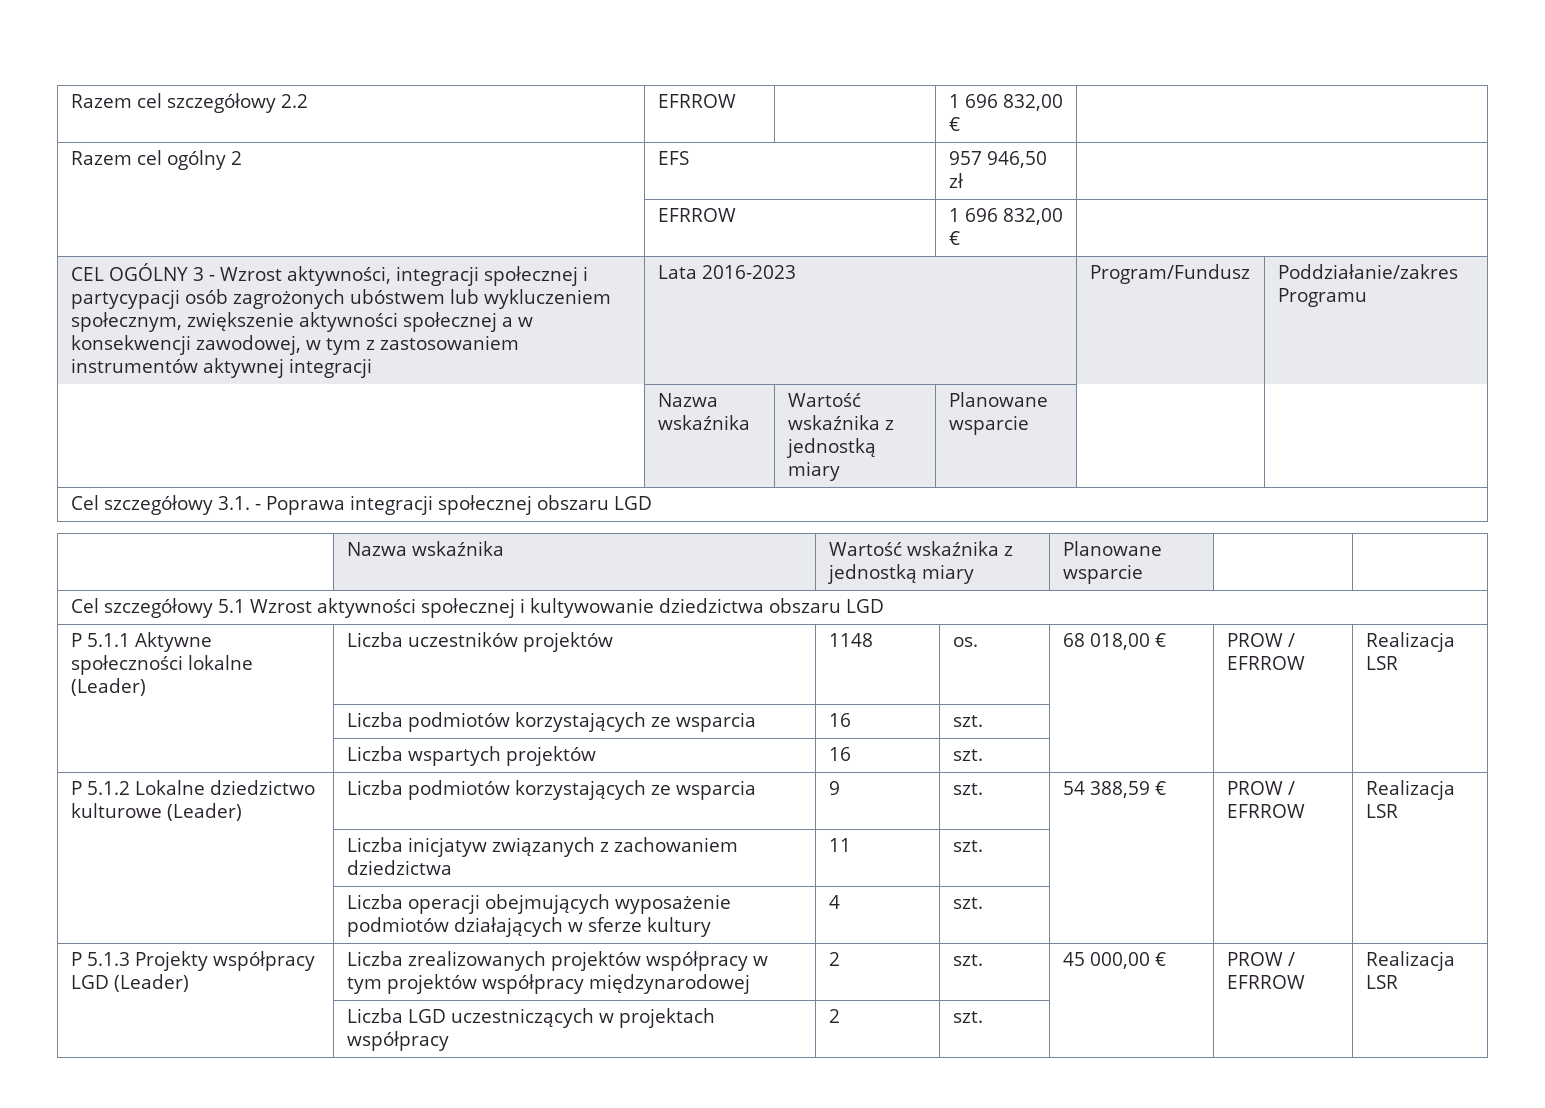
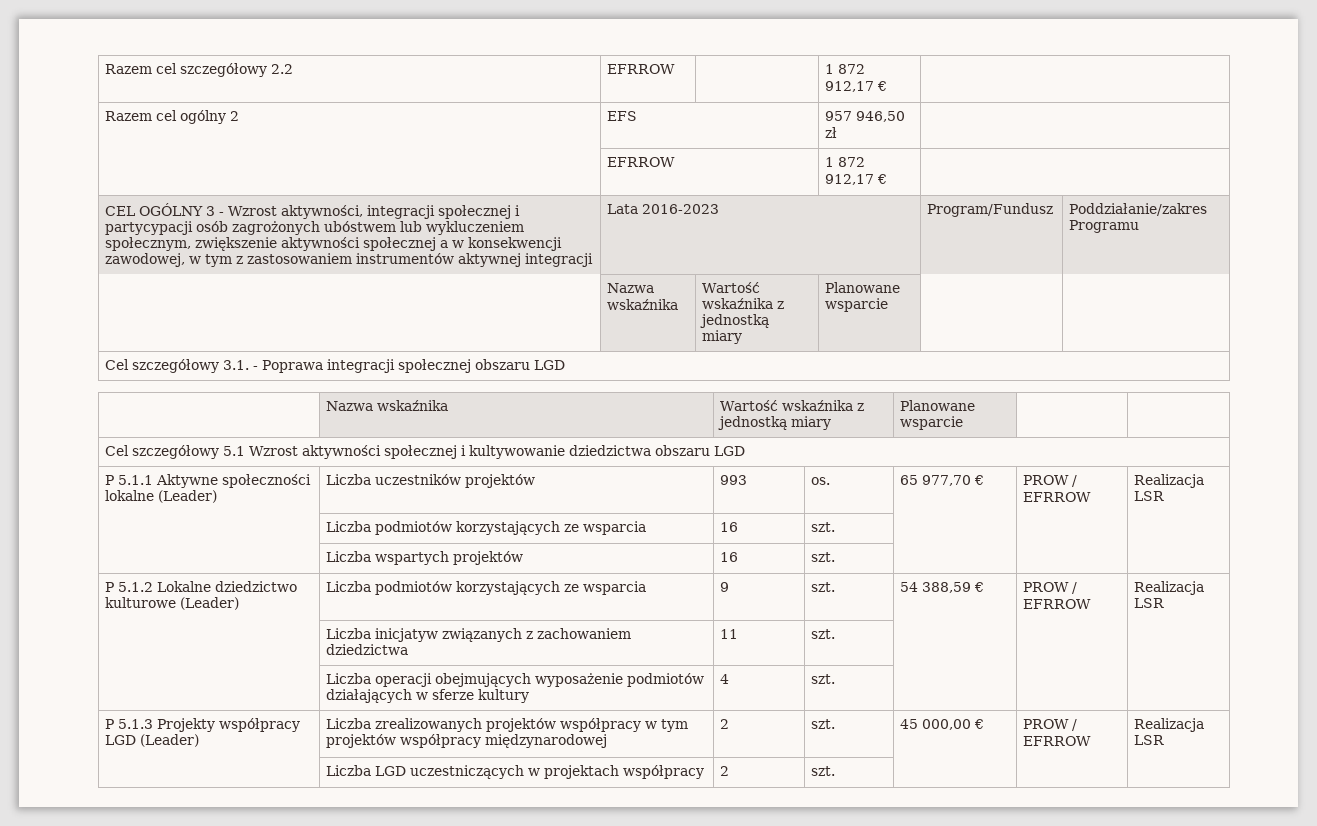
[964,94,1063,111] 696 832,00 -> [838,64,866,74] [825,81,875,92] 872 912,17
[964,208,1063,225] 696 832,00 -> [838,157,866,167] [825,174,875,185] 872 912,17
[828,633,873,647] 1148 -> [720,475,748,485] 993
[1062,633,1150,650] 68 018,00 -> [900,475,972,486] 65 977,70

